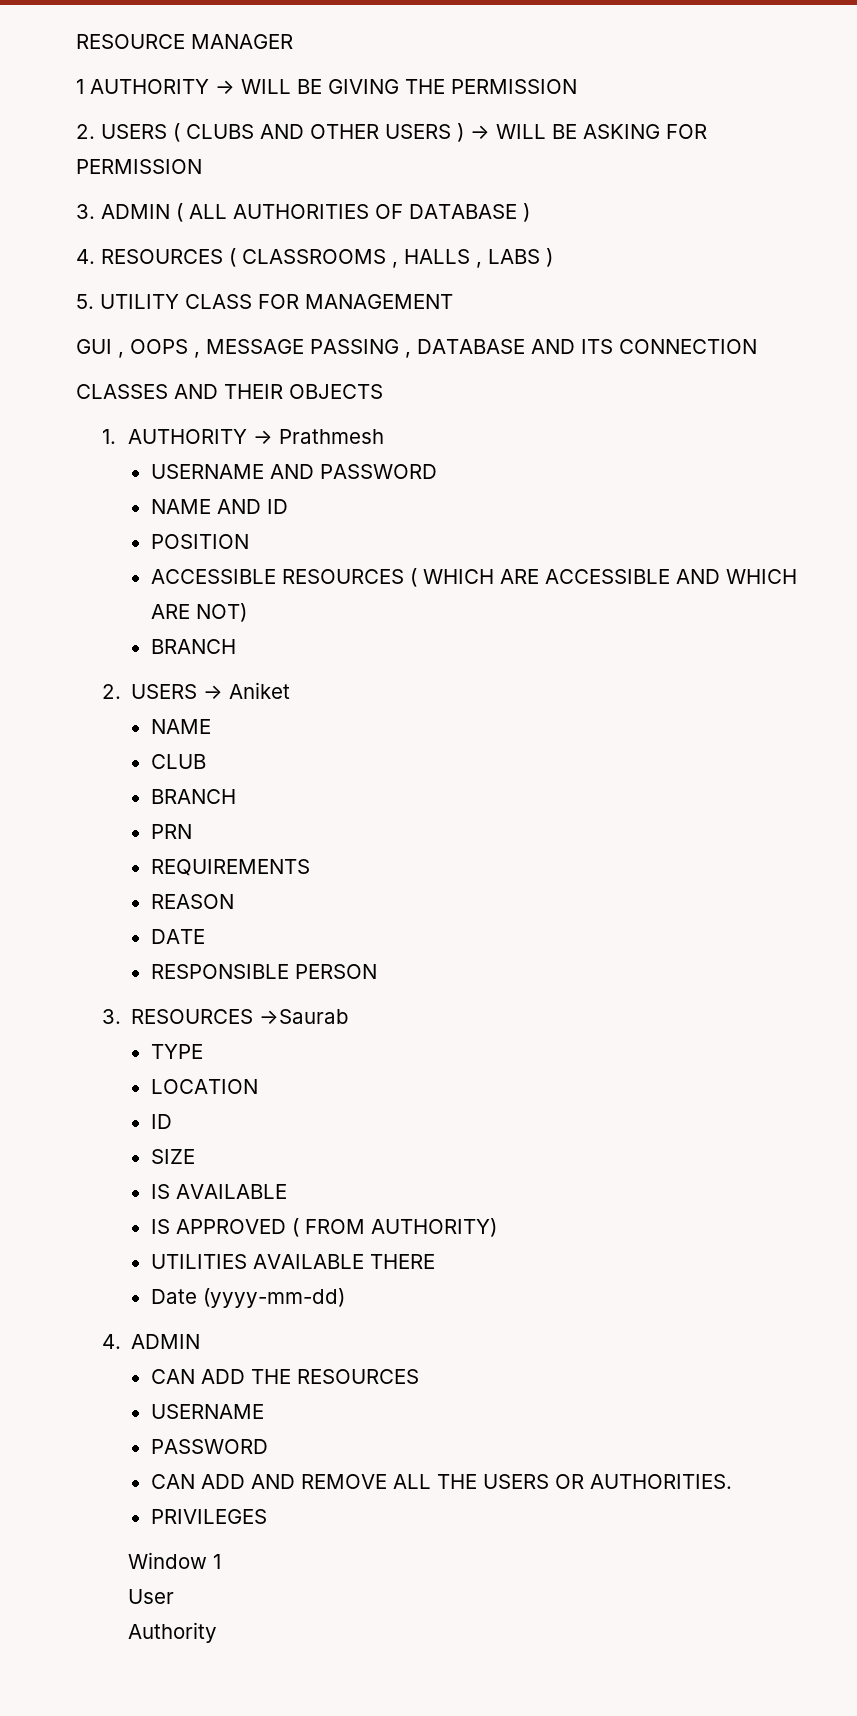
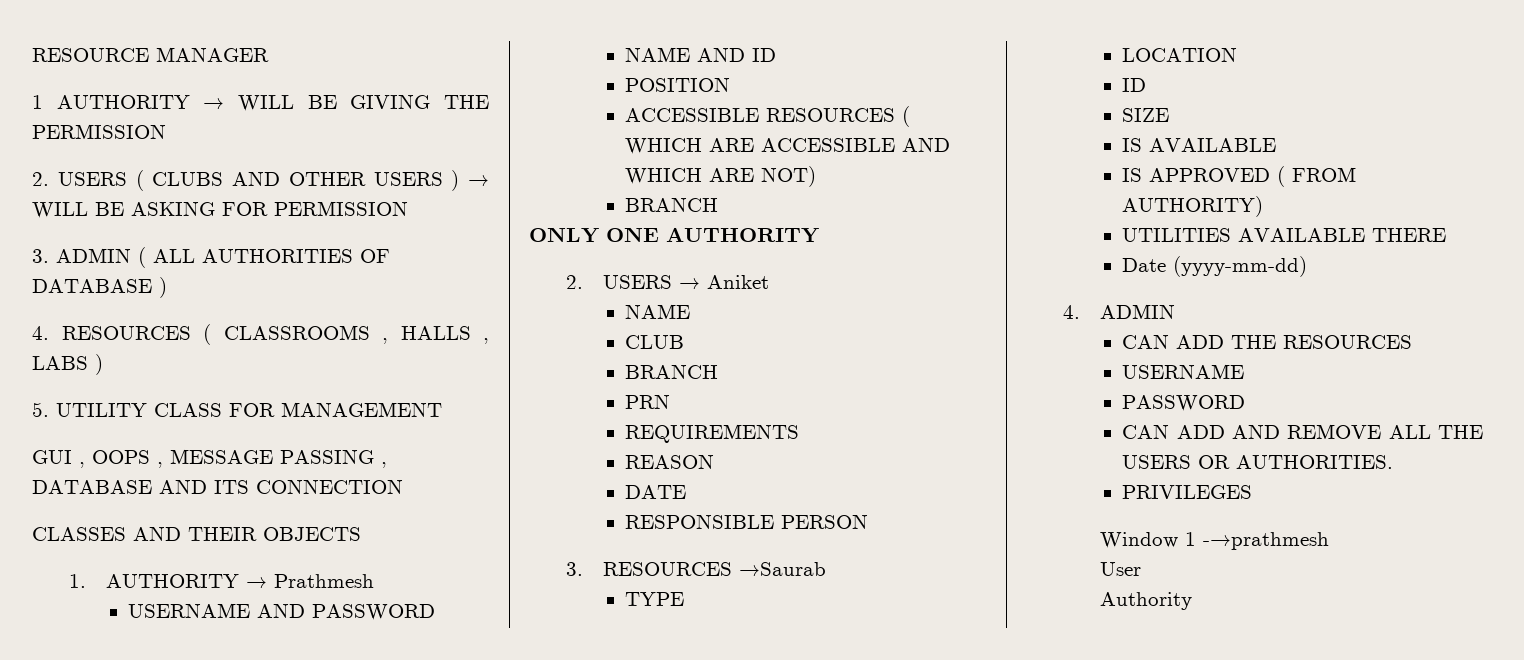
(236, 646) none -> [529,227,819,243] // ONLY ONE AUTHORITY
(222, 1561) none -> [1202,532,1329,550] -→prathmesh

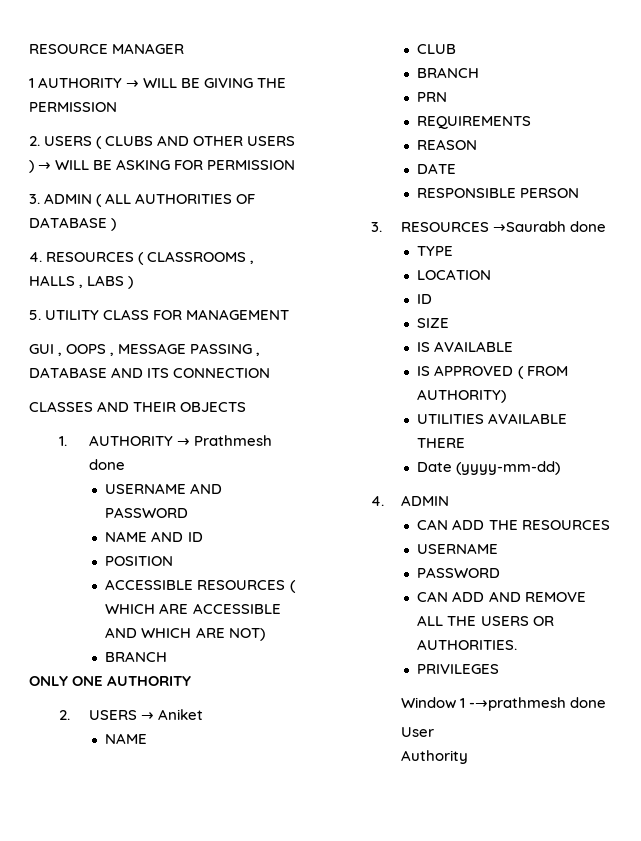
(374, 581) none -> [88,459,125,470] done
[738,562,826,576] →Saurab -> [492,221,607,232] →Saurabh done
(1329, 541) none -> [570,697,607,708] done

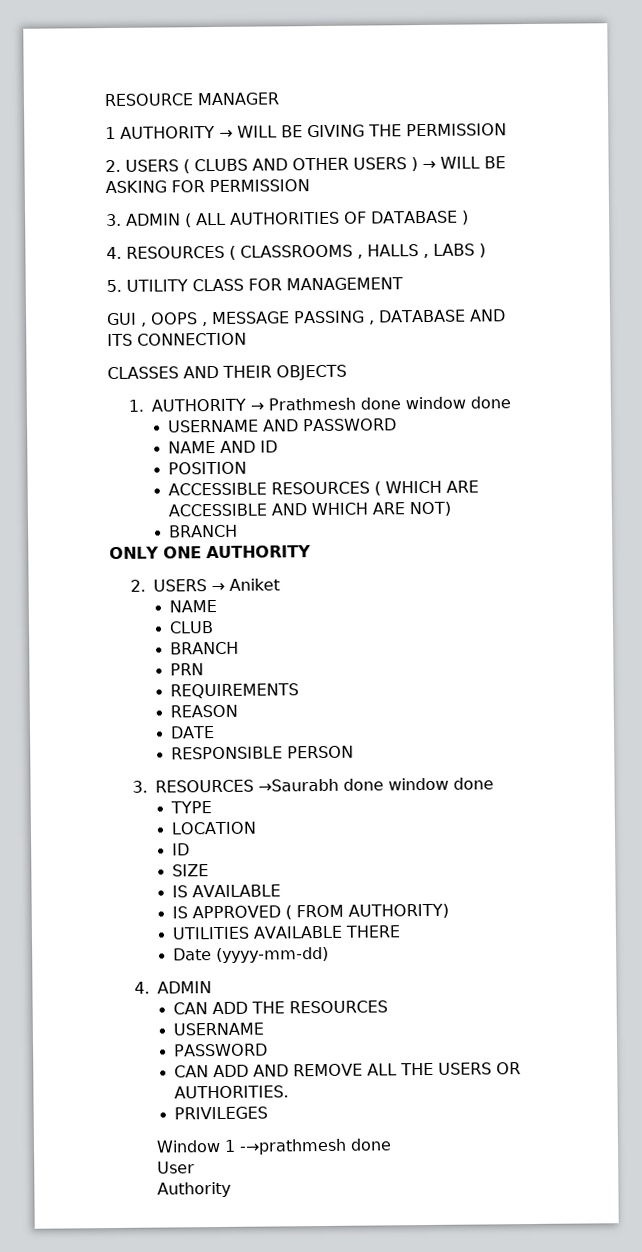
(125, 464) none -> [405,396,512,410] window done
(607, 226) none -> [388,777,495,791] window done

